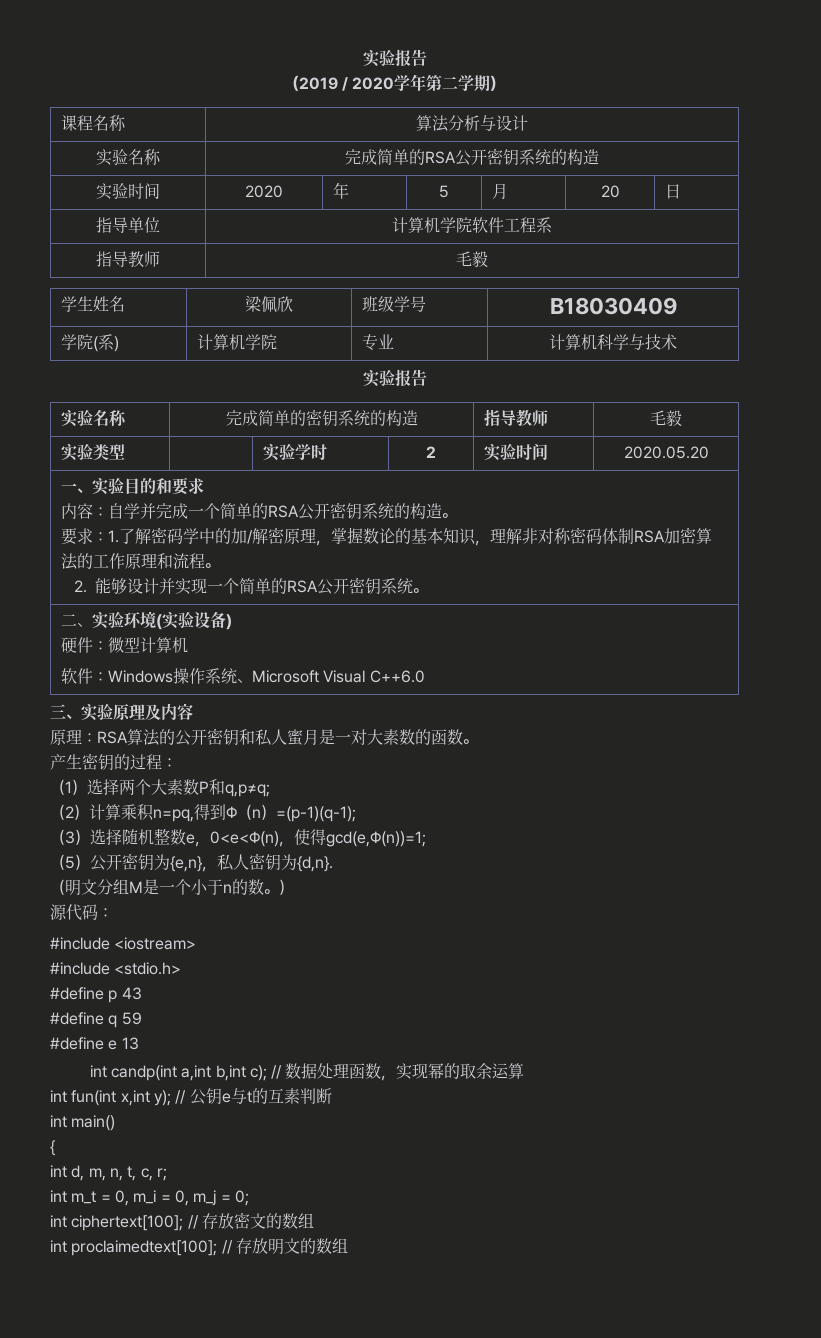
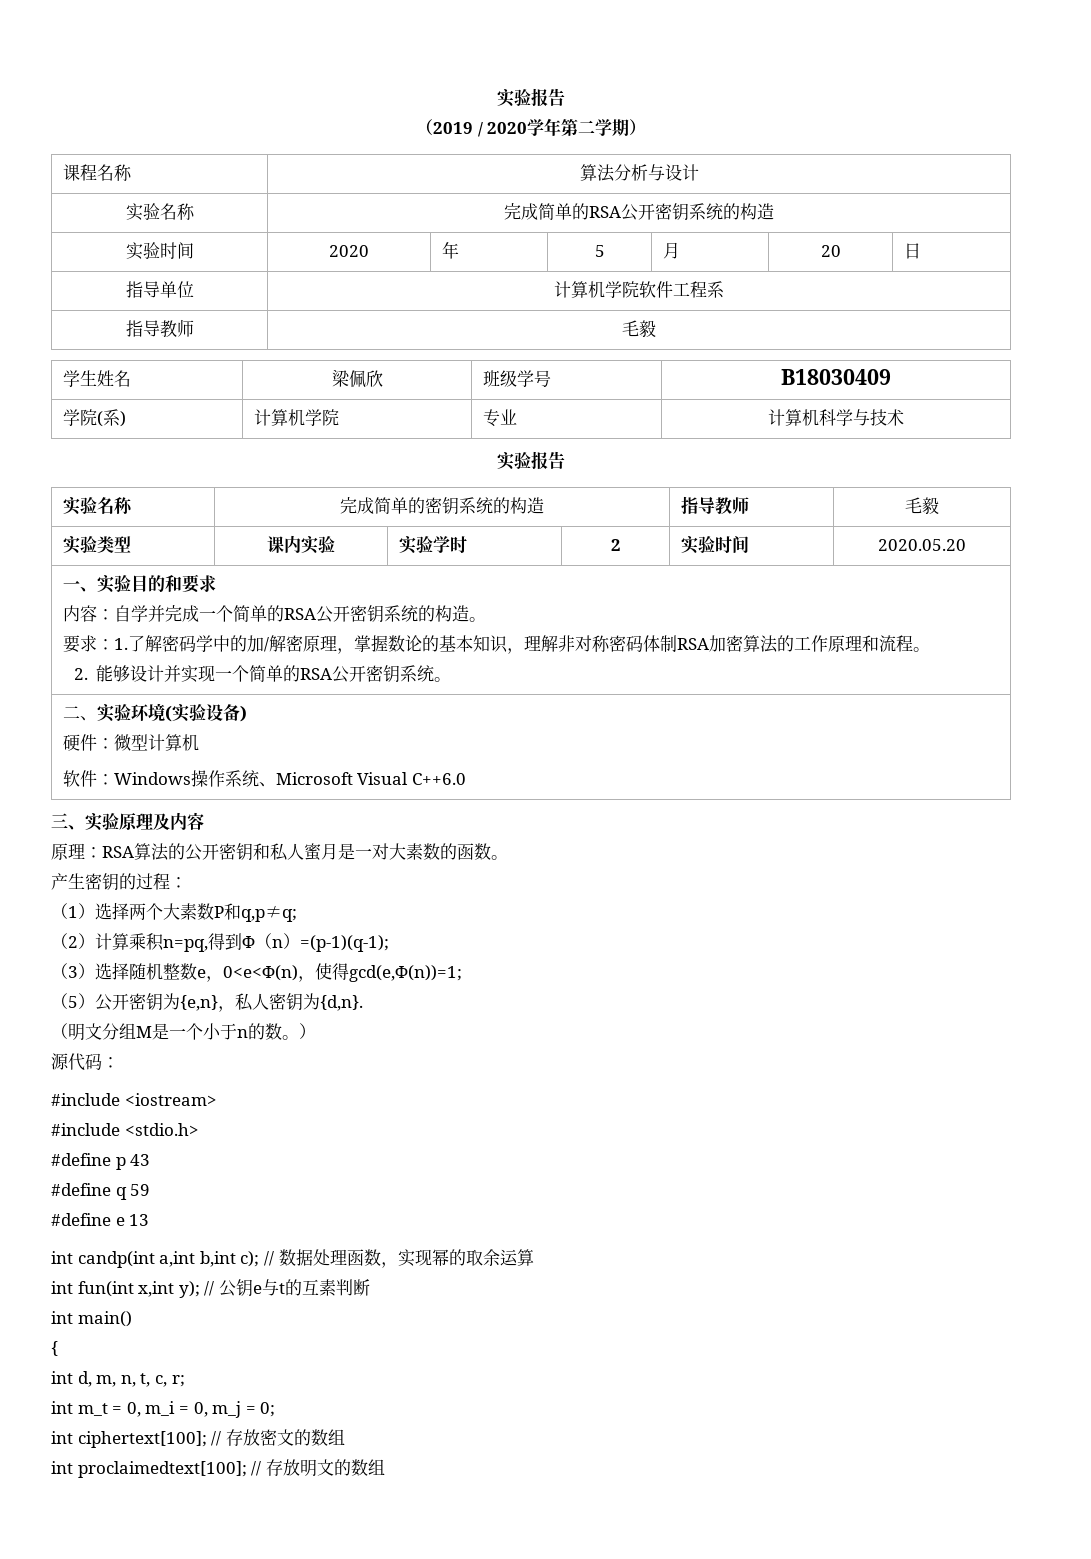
(126, 452) none -> [267,535,335,554] 课内实验

